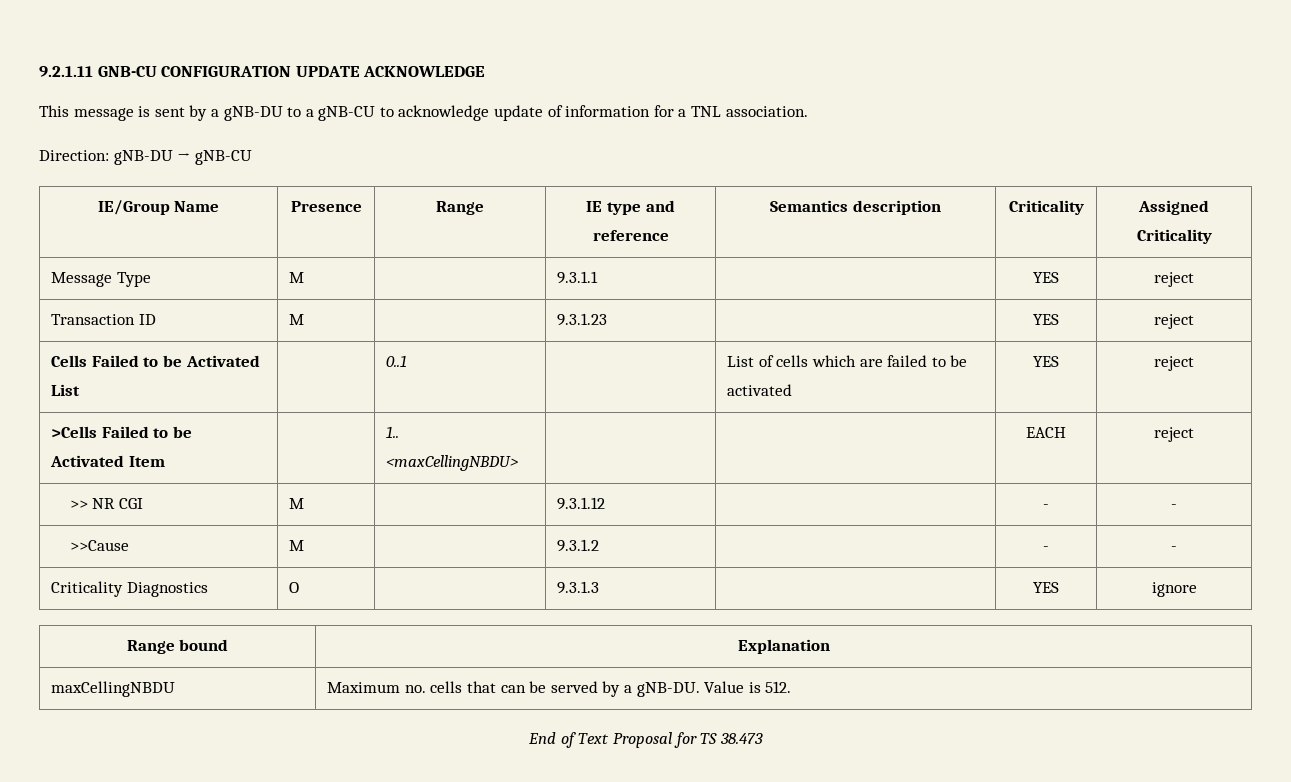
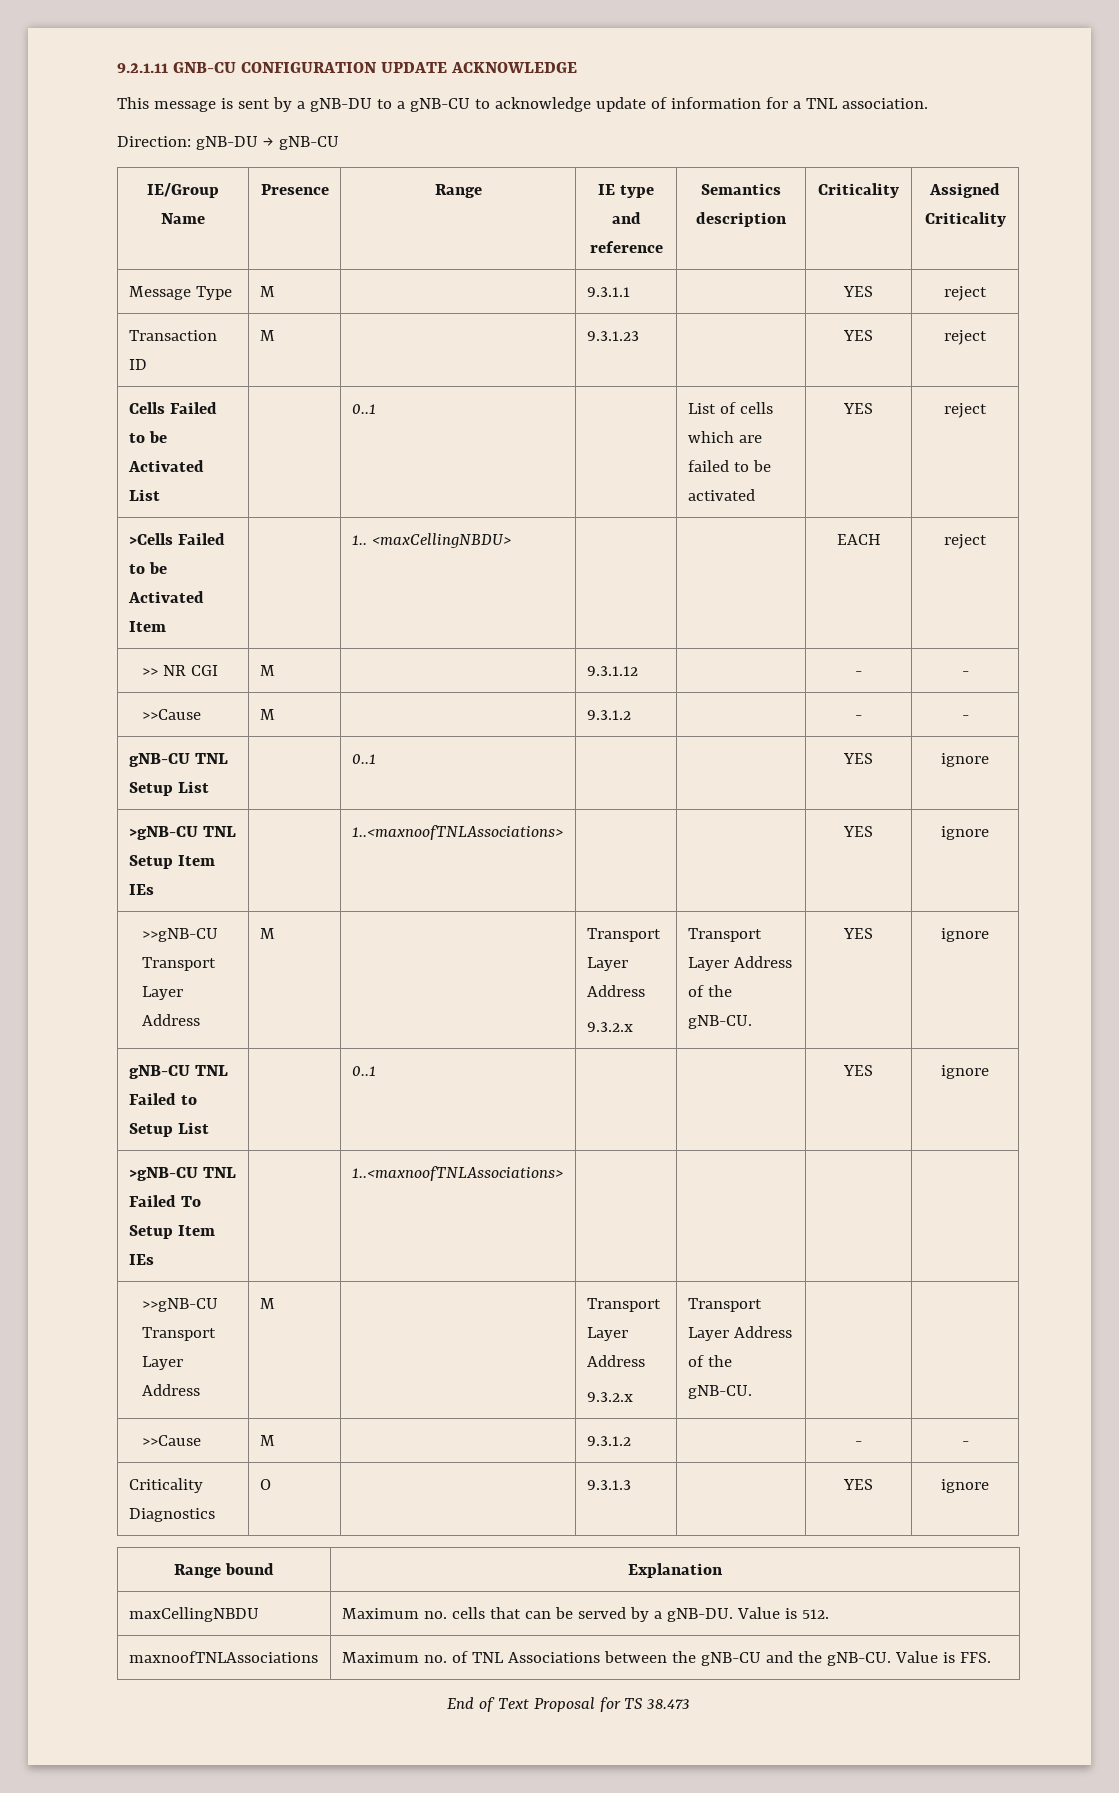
(1177, 548) none -> [128,753,228,767] [128,781,209,796] [351,754,376,764] [843,753,873,764] [941,753,989,767] [128,826,236,840] [128,855,215,869] [128,884,154,895] [351,825,563,840] [843,826,873,837] [941,826,989,840] [142,928,219,942] [142,957,217,971] [142,986,184,1000] [142,1014,201,1026] [259,928,275,939] [586,928,661,942] [586,957,628,971] [586,985,645,997] [586,1022,633,1032] [687,928,762,942] [687,956,792,971] [687,985,732,997] [687,1015,752,1029] [843,928,873,939] [941,928,989,942] [128,1065,228,1079] [128,1093,197,1105] [128,1122,209,1137] [351,1066,376,1076] [843,1065,873,1076] [941,1065,989,1079] [128,1167,236,1181] [128,1195,201,1207] [128,1225,215,1239] [128,1254,154,1265] [351,1166,563,1181] [142,1298,219,1312] [142,1327,217,1341] [142,1356,184,1370] [142,1384,201,1396] [259,1298,275,1309] [586,1298,661,1312] [586,1327,628,1341] [586,1355,645,1367] [586,1392,633,1402] [687,1298,762,1312] [687,1326,792,1341] [687,1355,732,1367] [687,1385,752,1399] [142,1435,202,1446] [259,1435,275,1446] [586,1436,631,1446] [855,1441,862,1446] [961,1441,969,1446] // gNB-CU TNL Setup List | | 0..1 | | | YES | ignore // >gNB-CU TNL Setup Item IEs | | 1..<maxnoofTNLAssociations> | | | YES | ignore // >>gNB-CU Transport Layer Address | M | | Transport Layer Address // 9.3.2.x | Transport Layer Address of the gNB-CU. | YES | ignore // gNB-CU TNL Failed to Setup List | | 0..1 | | | YES | ignore // >gNB-CU TNL Failed To Setup Item IEs | | 1..<maxnoofTNLAssociations> | | | | // >>gNB-CU Transport Layer Address | M | | Transport Layer Address // 9.3.2.x | Transport Layer Address of the gNB-CU. | | // >>Cause | M | | 9.3.1.2 | | - | -
(792, 687) none -> [128,1651,318,1663] [341,1651,991,1666] // maxnoofTNLAssociations | Maximum no. of TNL Associations between the gNB-CU and the gNB-CU. Value is FFS.

